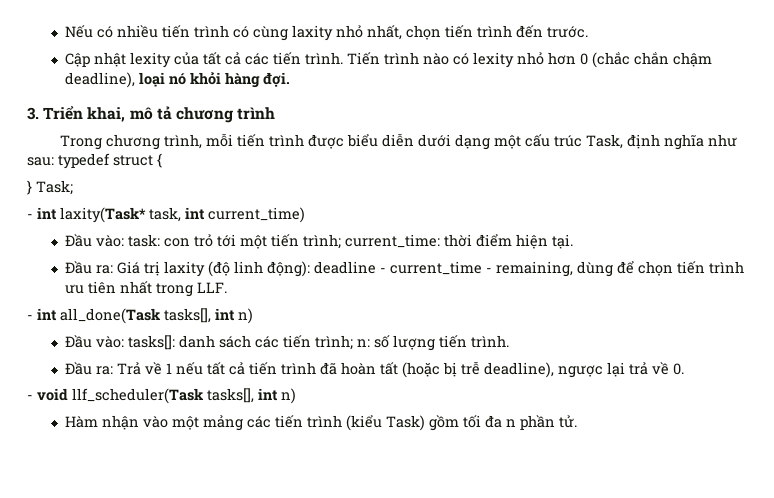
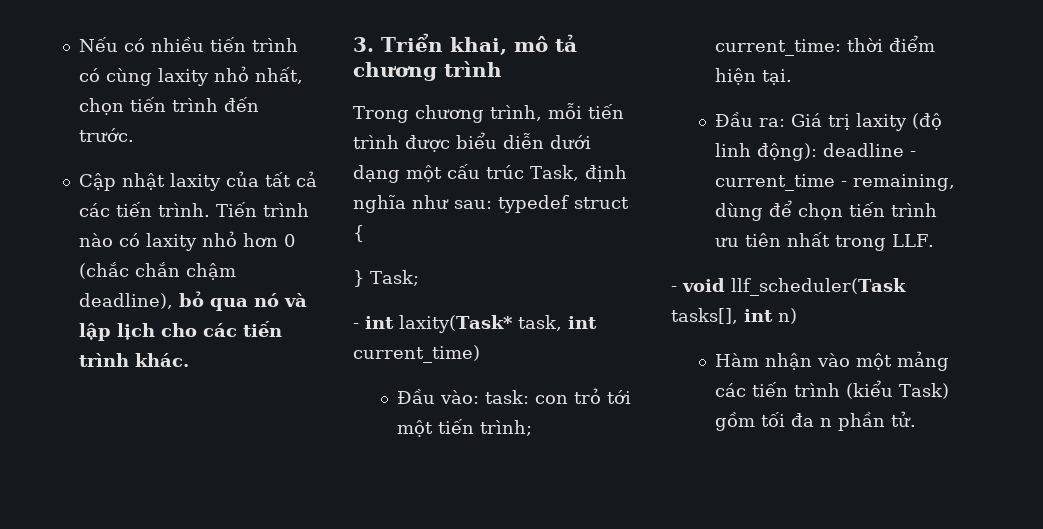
[129,52,171,68] lexity -> [169,173,221,191] laxity
[472,52,514,68] lexity -> [145,233,197,251] laxity
[138,72,290,88] loại nó khỏi hàng đợi. -> [178,291,307,311] [78,321,282,341] [78,353,189,367] bỏ qua nó và lập lịch cho các tiến trình khác.
[27,308,253,324] [64,335,509,351] [64,361,684,378] // - int all_done(Task tasks[], int n) // Đầu vào: tasks[]: danh sách các tiến trình; n: số lượng tiến trình. // Đầu ra: Trả về 1 nếu tất cả tiến trình đã hoàn tất (hoặc bị trễ deadline), ngược lại trả về 0. -> (934, 240) none

